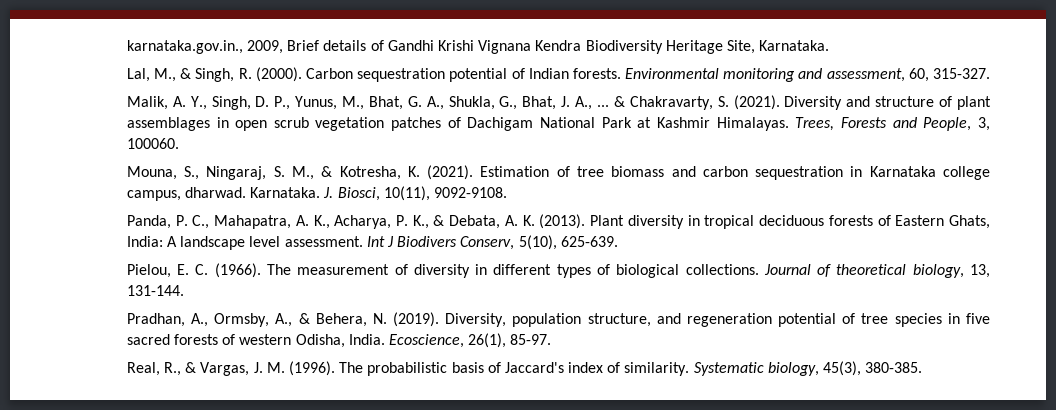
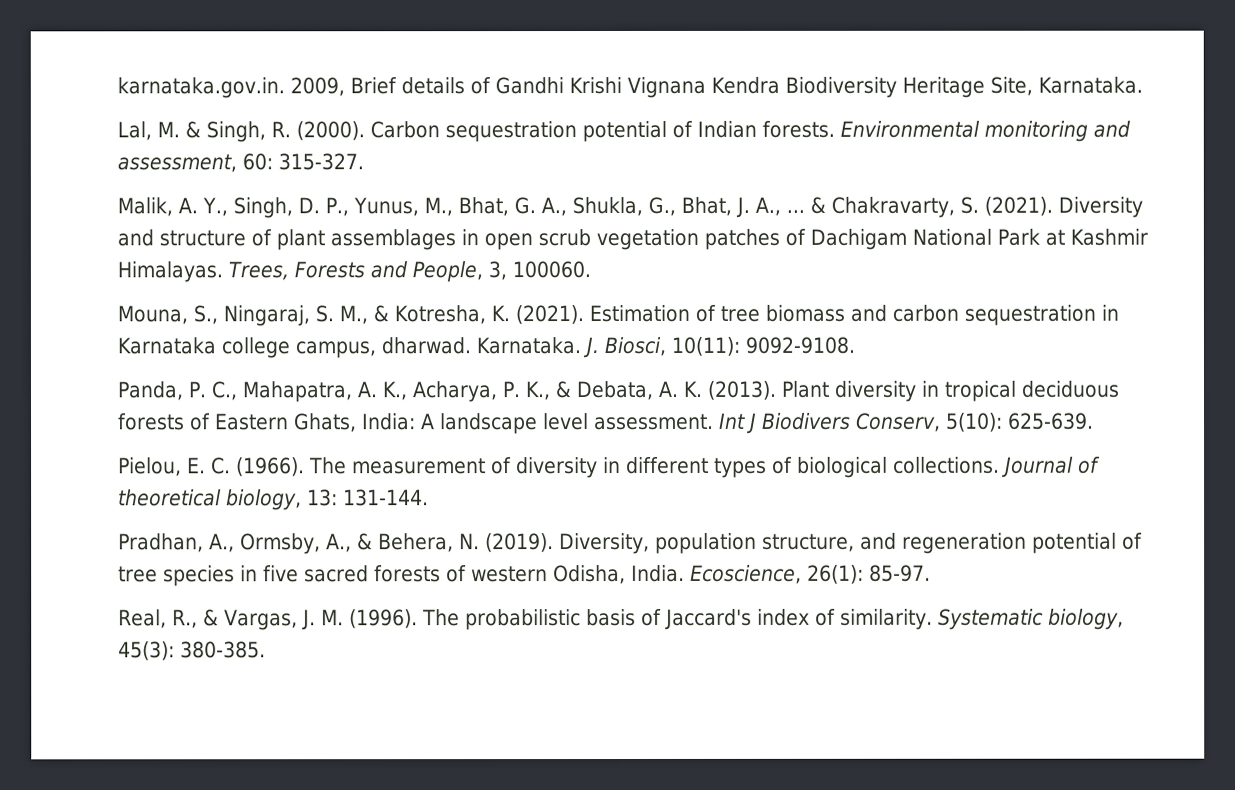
[126,40,243,54] karnataka.gov.in., -> [116,77,285,99] karnataka.gov.in.
[154,68,177,82] M., -> [156,121,180,138] M.
[908,68,929,82] 60, -> [241,153,273,171] 60:
[383,186,430,201] 10(11), -> [670,336,740,356] 10(11):
[518,235,557,250] 5(10), -> [945,412,1003,432] 5(10):
[970,264,990,278] 13, -> [306,489,338,507] 13:
[468,333,507,348] 26(1), -> [806,564,864,584] 26(1):
[822,361,861,376] 45(3), -> [117,641,175,661] 45(3):

